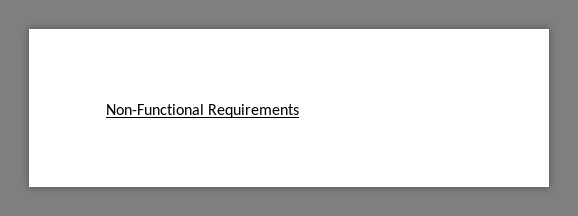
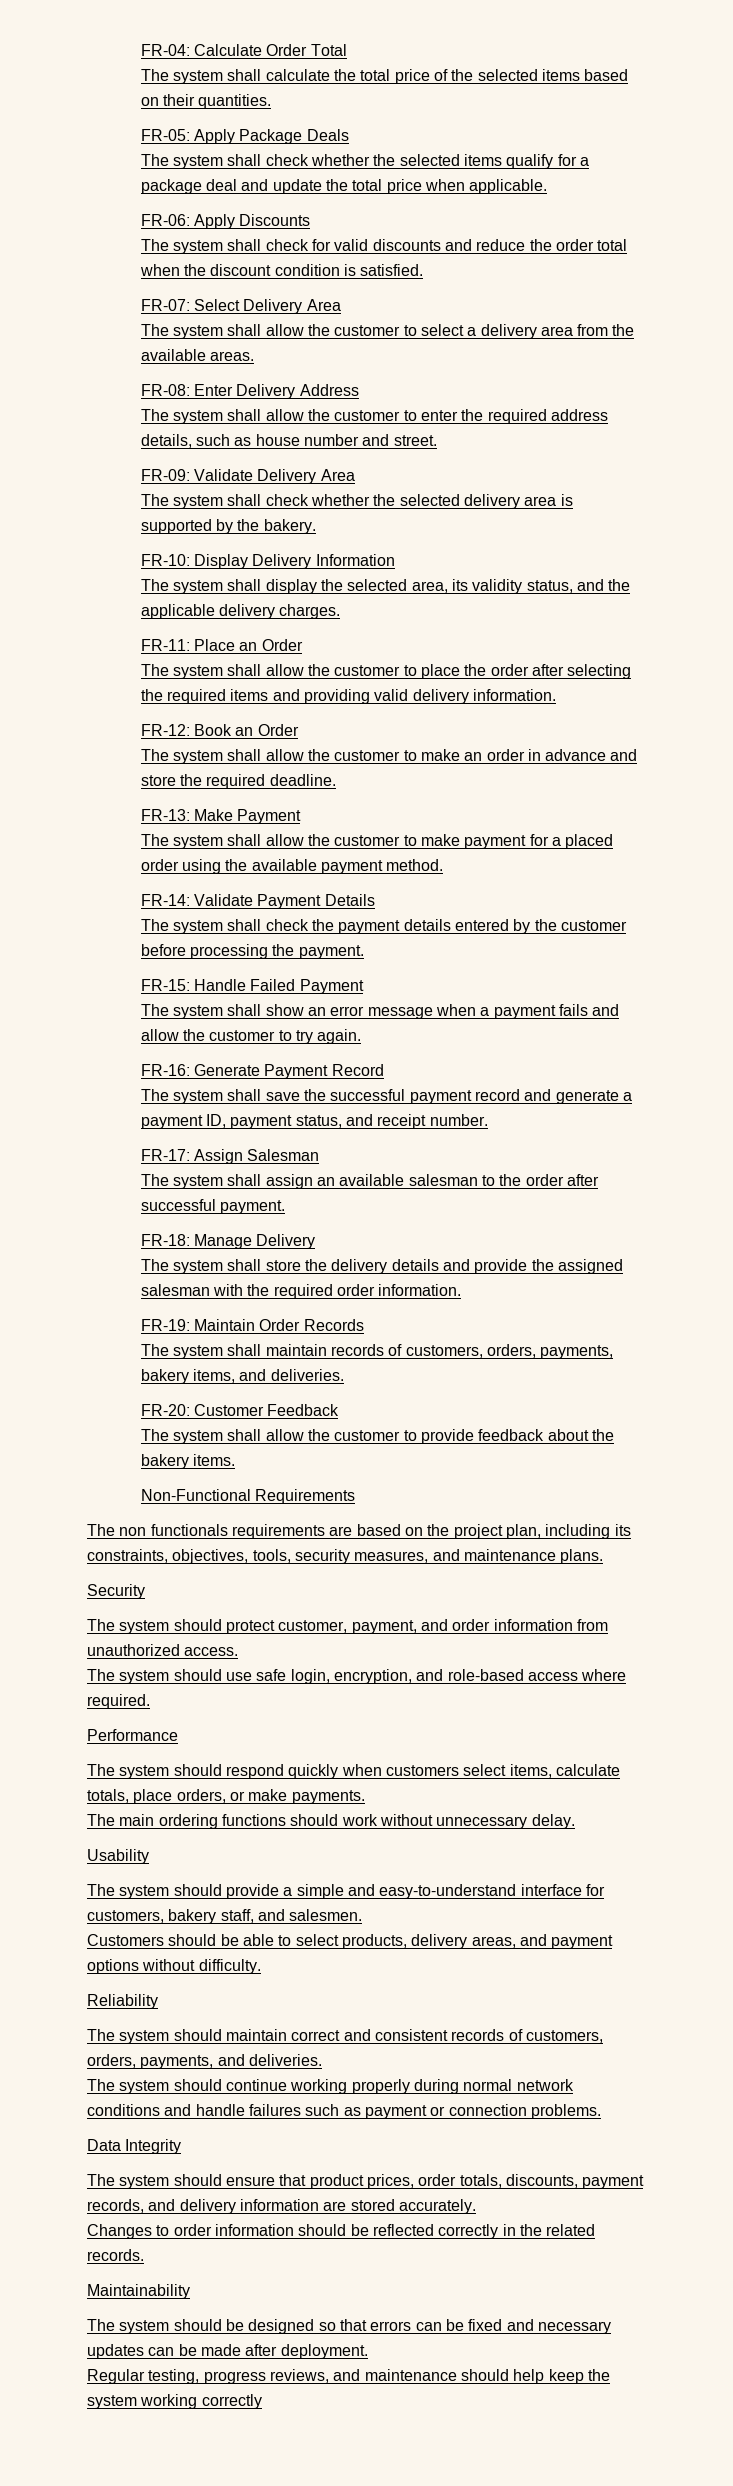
[106,104,300,118] Non-Functional Requirements -> [140,44,347,56] [140,69,629,84] [140,94,272,109] [140,129,349,144] [140,154,589,169] [140,179,548,194] [140,214,311,229] [140,239,628,254] [139,264,424,276] [140,299,341,314] [140,324,635,339] [140,349,254,361] [140,384,359,399] [140,409,608,424] [140,434,437,448] [140,469,355,484] [140,494,573,509] [140,519,316,534] [140,554,395,569] [140,579,631,594] [140,604,341,619] [140,639,303,651] [140,664,632,679] [140,689,556,704] [140,724,299,736] [140,749,638,764] [140,774,336,789] [140,809,302,824] [140,834,614,849] [140,859,444,874] [140,894,375,909] [140,919,627,934] [140,944,364,959] [140,979,364,994] [140,1004,620,1019] [140,1029,362,1044] [140,1064,384,1079] [140,1089,632,1104] [140,1114,488,1129] [140,1149,320,1164] [140,1174,599,1189] [140,1199,285,1214] [140,1234,316,1249] [140,1259,623,1274] [140,1284,462,1299] [140,1319,364,1331] [140,1344,614,1359] [140,1369,344,1384] [140,1404,340,1416] [140,1429,614,1444] [140,1454,235,1469] [140,1489,355,1504] [87,1524,631,1539] [87,1549,604,1564] [87,1584,145,1599] [87,1619,608,1634] [87,1644,239,1656] [87,1669,627,1684] [87,1694,150,1709] [87,1729,178,1741] [87,1764,620,1779] [87,1789,365,1804] [87,1814,575,1829] [87,1849,149,1864] [87,1884,605,1899] [87,1909,363,1924] [87,1934,614,1949] [87,1959,261,1974] [87,1994,158,2009] [87,2029,603,2044] [87,2054,322,2069] [87,2079,574,2094] [87,2104,601,2119] [87,2139,182,2154] [87,2174,645,2189] [87,2199,476,2214] [87,2224,596,2239] [87,2249,144,2261] [87,2284,190,2299] [87,2319,611,2334] [87,2344,368,2359] [87,2369,610,2384] [87,2394,262,2409] FR-04: Calculate Order Total // The system shall calculate the total price of the selected items based on their quantities. // FR-05: Apply Package Deals // The system shall check whether the selected items qualify for a package deal and update the total price when applicable. // FR-06: Apply Discounts // The system shall check for valid discounts and reduce the order total when the discount condition is satisfied. // FR-07: Select Delivery Area // The system shall allow the customer to select a delivery area from the available areas. // FR-08: Enter Delivery Address // The system shall allow the customer to enter the required address details, such as house number and street. // FR-09: Validate Delivery Area // The system shall check whether the selected delivery area is supported by the bakery. // FR-10: Display Delivery Information // The system shall display the selected area, its validity status, and the applicable delivery charges. // FR-11: Place an Order // The system shall allow the customer to place the order after selecting the required items and providing valid delivery information. // FR-12: Book an Order // The system shall allow the customer to make an order in advance and store the required deadline. // FR-13: Make Payment // The system shall allow the customer to make payment for a placed order using the available payment method. // FR-14: Validate Payment Details // The system shall check the payment details entered by the customer before processing the payment. // FR-15: Handle Failed Payment // The system shall show an error message when a payment fails and allow the customer to try again. // FR-16: Generate Payment Record // The system shall save the successful payment record and generate a payment ID, payment status, and receipt number. // FR-17: Assign Salesman // The system shall assign an available salesman to the order after successful payment. // FR-18: Manage Delivery // The system shall store the delivery details and provide the assigned salesman with the required order information. // FR-19: Maintain Order Records // The system shall maintain records of customers, orders, payments, bakery items, and deliveries. // FR-20: Customer Feedback // The system shall allow the customer to provide feedback about the bakery items. // Non-Functional Requirements // The non functionals requirements are based on the project plan, including its constraints, objectives, tools, security measures, and maintenance plans. // Security // The system should protect customer, payment, and order information from unauthorized access. // The system should use safe login, encryption, and role-based access where required. // Performance // The system should respond quickly when customers select items, calculate totals, place orders, or make payments. // The main ordering functions should work without unnecessary delay. // Usability // The system should provide a simple and easy-to-understand interface for customers, bakery staff, and salesmen. // Customers should be able to select products, delivery areas, and payment options without difficulty. // Reliability // The system should maintain correct and consistent records of customers, orders, payments, and deliveries. // The system should continue working properly during normal network conditions and handle failures such as payment or connection problems. // Data Integrity // The system should ensure that product prices, order totals, discounts, payment records, and delivery information are stored accurately. // Changes to order information should be reflected correctly in the related records. // Maintainability // The system should be designed so that errors can be fixed and necessary updates can be made after deployment. // Regular testing, progress reviews, and maintenance should help keep the system working correctly

